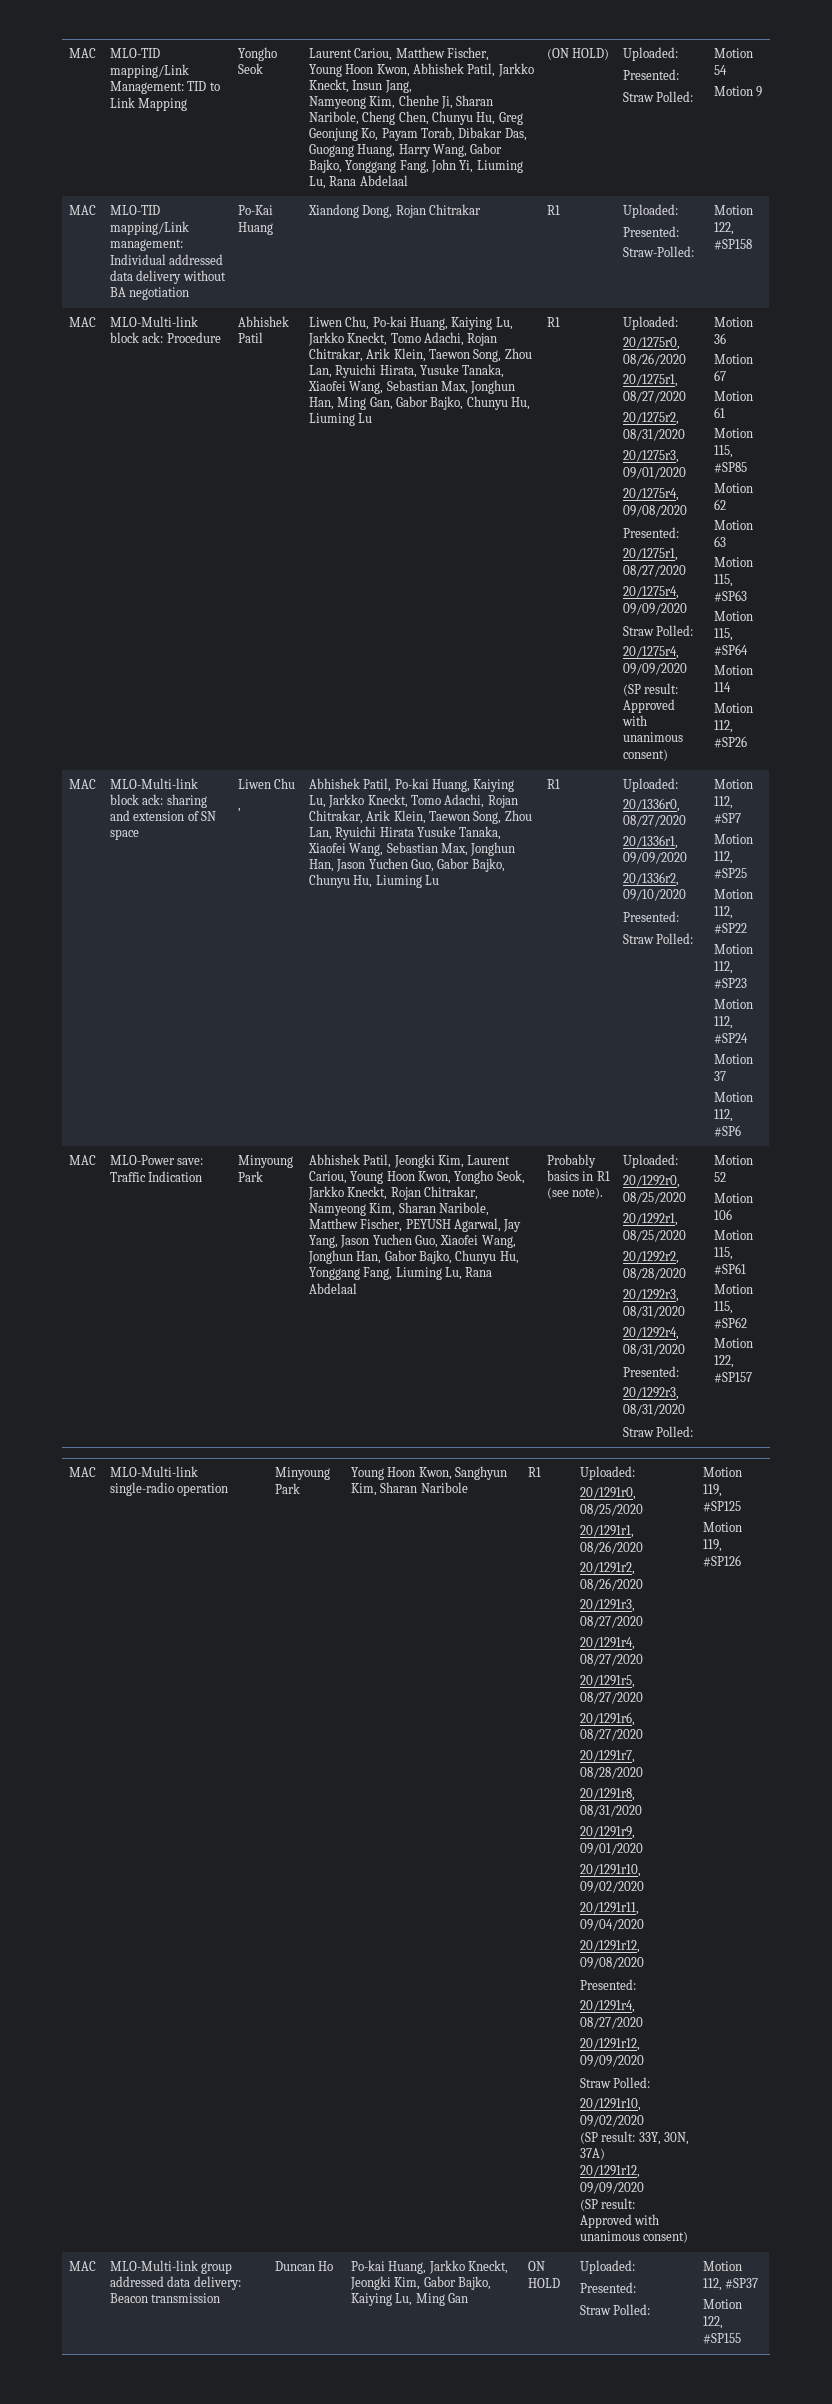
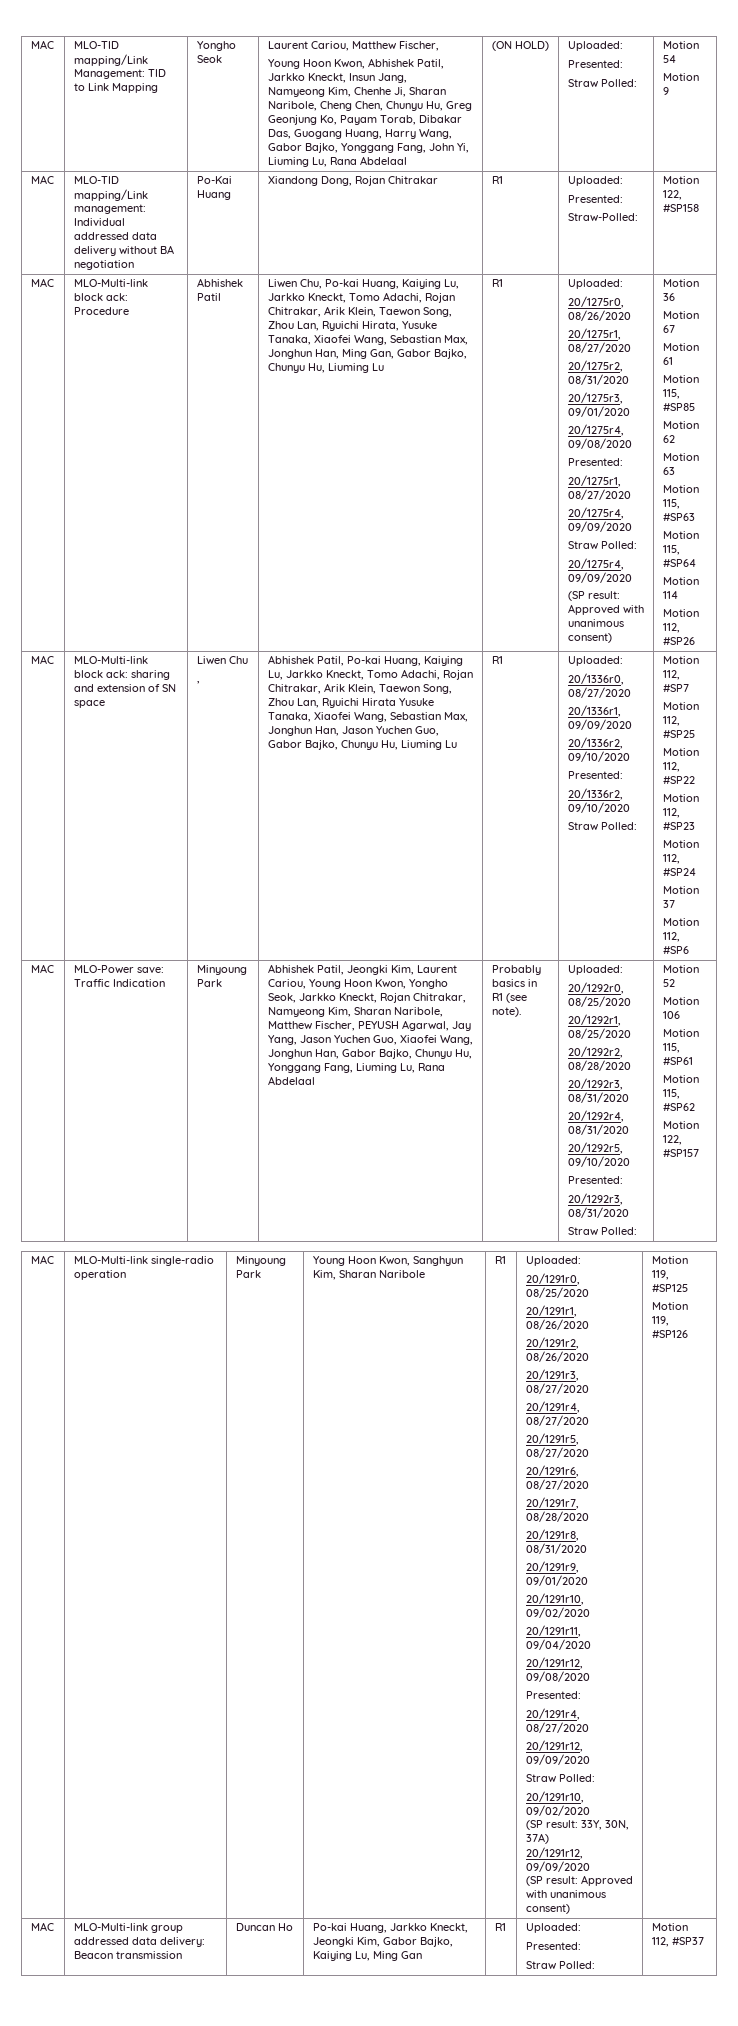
(679, 916) none -> [567,788,623,800] [567,802,630,813] // 20/1336r2, 09/10/2020
(685, 1350) none -> [567,1142,623,1154] [567,1156,630,1167] // 20/1292r5, 09/10/2020
[527,2261,545,2271] [527,2278,560,2288] ON HOLD -> [494,1923,506,1931] R1
[702,2299,742,2309] [702,2316,723,2329] [702,2333,741,2344] // Motion 122, #SP155 -> (704, 1941) none

